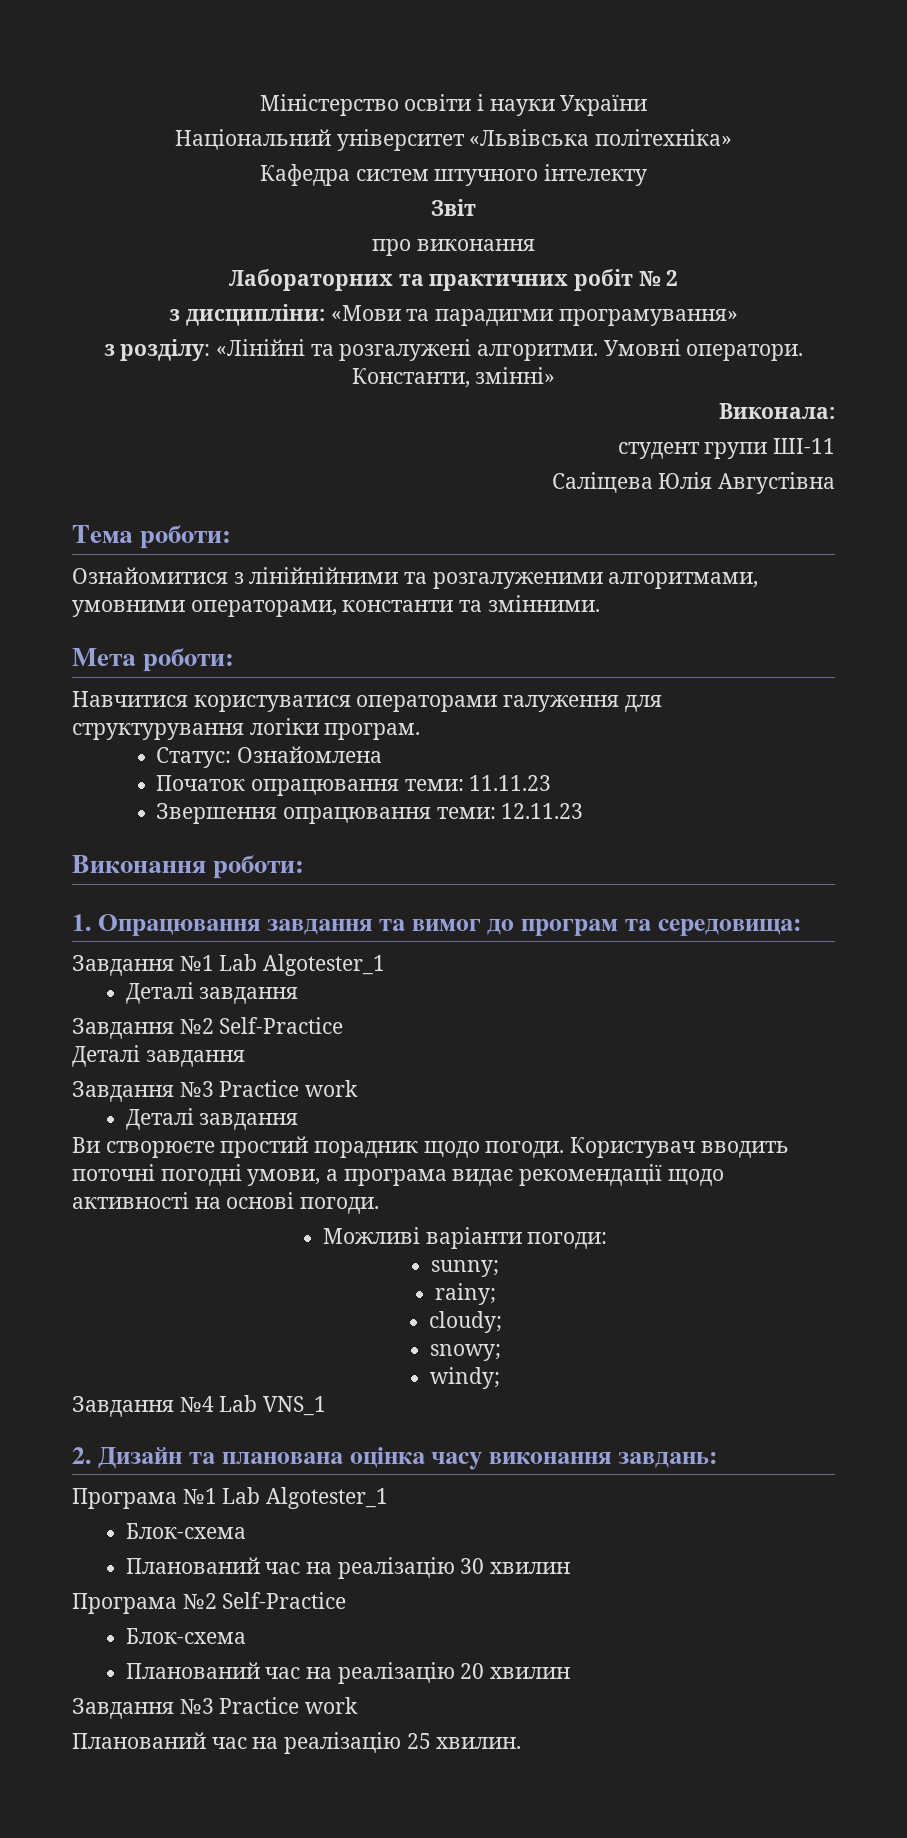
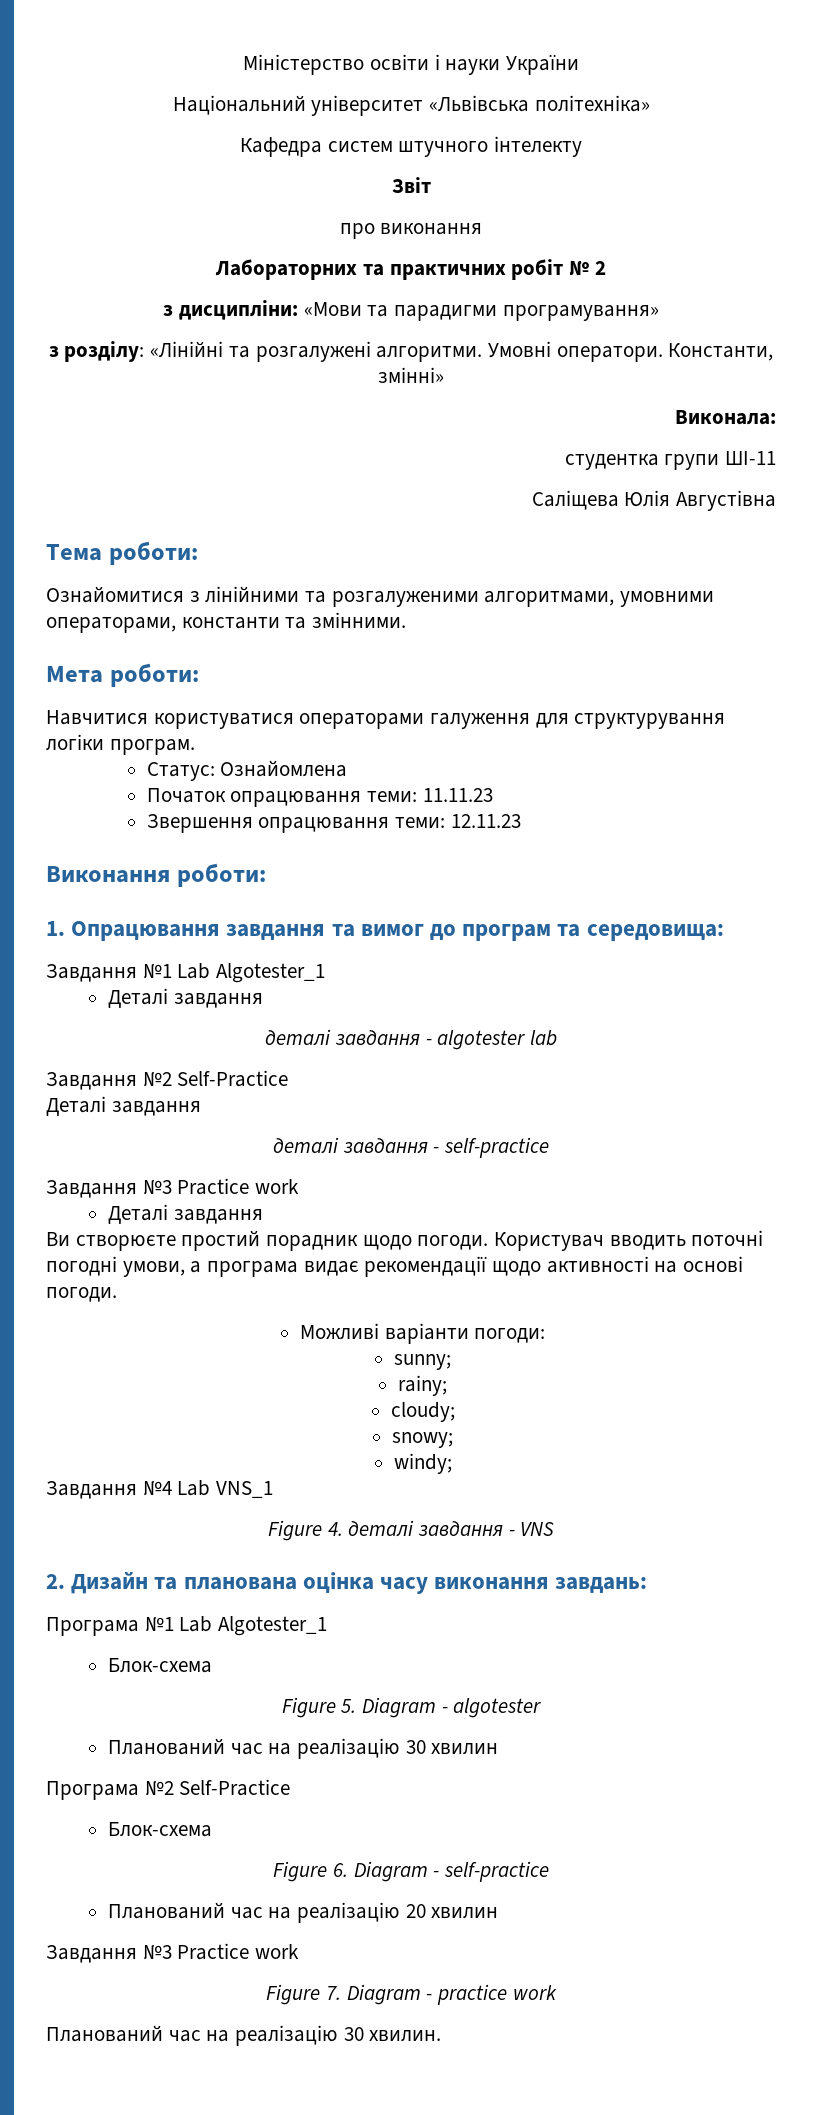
[617,442,700,459] студент -> [564,454,659,470] студентка
[249,567,399,584] лінійнійними -> [205,586,300,603] лінійними
(299, 995) none -> [265,1029,557,1050] // деталі завдання - algotester lab
(245, 1058) none -> [272,1137,550,1158] // деталі завдання - self-practice
(327, 1406) none -> [267,1520,555,1541] // Figure 4. деталі завдання - VNS
(246, 1531) none -> [281,1697,542,1718] // Figure 5. Diagram - algotester
(246, 1636) none -> [273,1861,549,1882] // Figure 6. Diagram - self-practice
[72,1732,431,1754] // Планований час на реалізацію 25 -> [266,1984,557,2005] [46,2025,364,2046] // Figure 7. Diagram - practice work // Планований час на реалізацію 30

